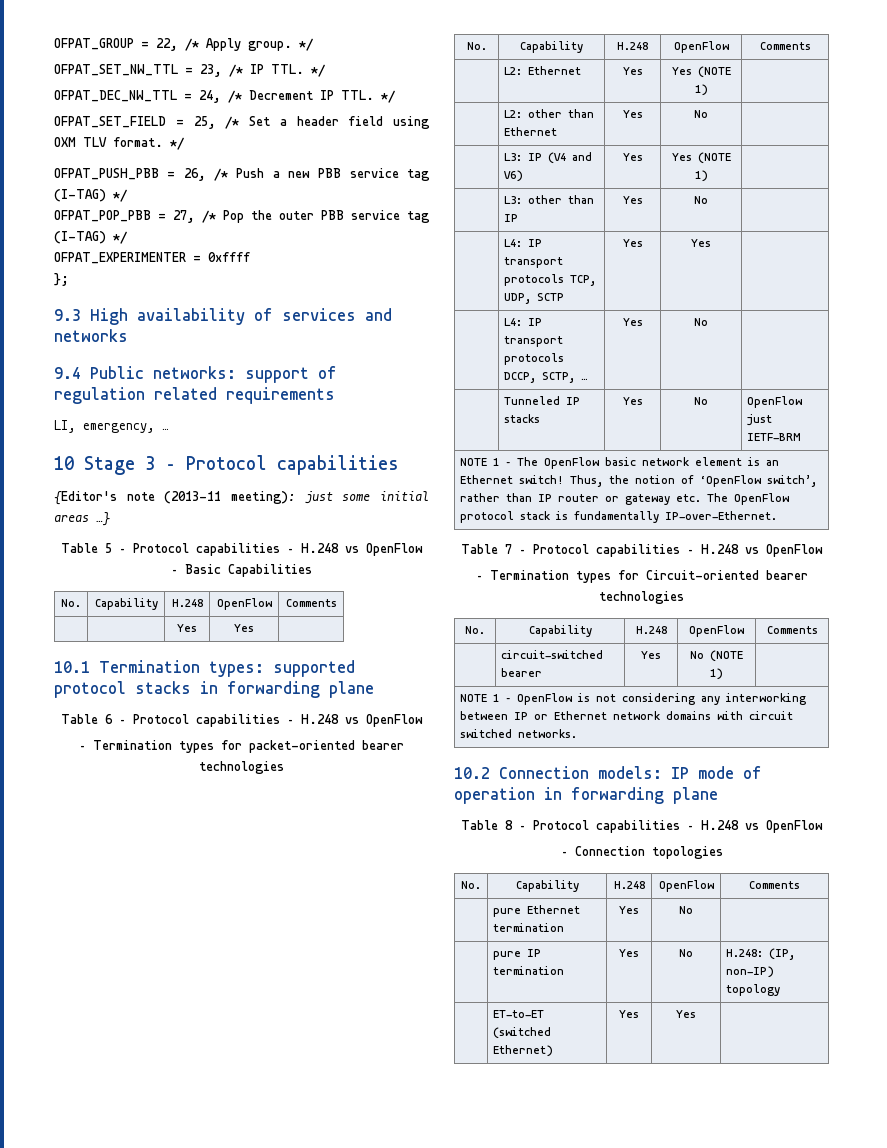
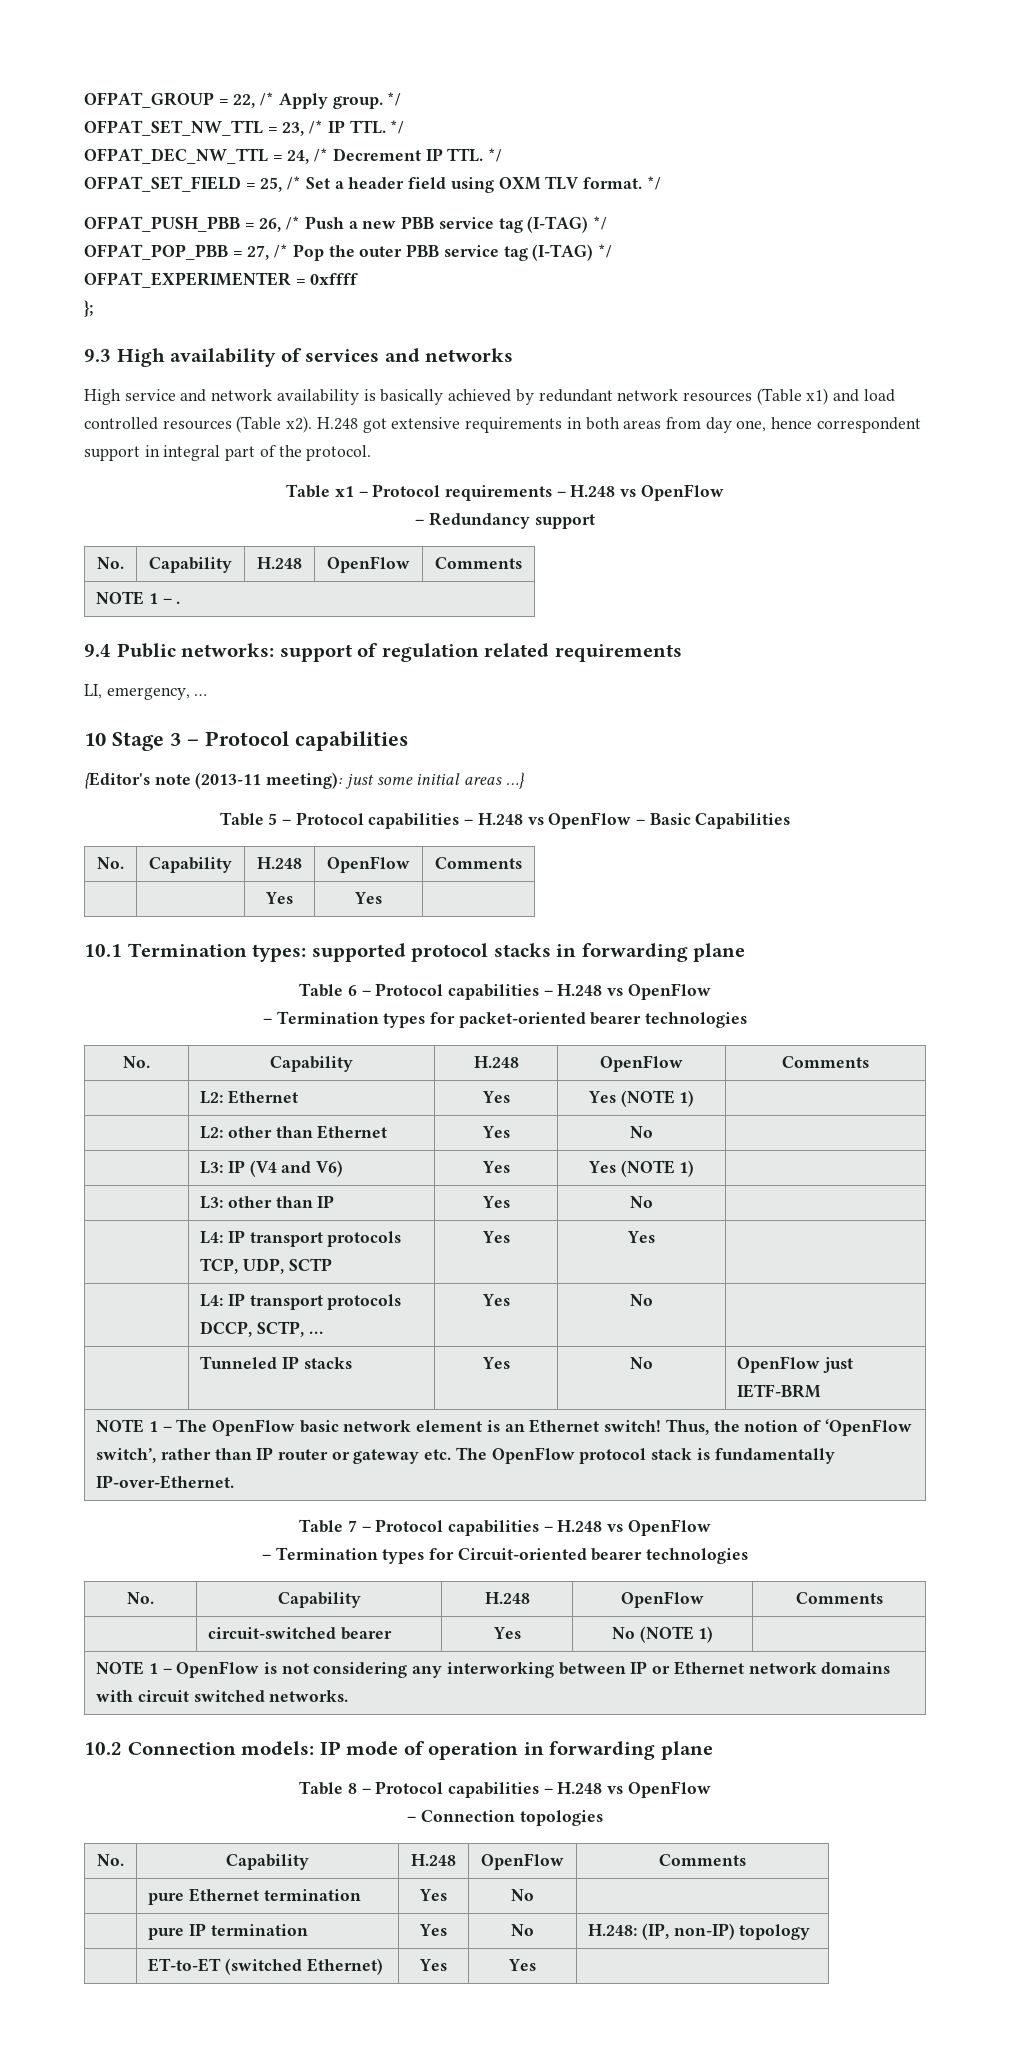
(128, 335) none -> [84,388,895,405] [84,416,921,433] [84,445,372,461] [286,484,724,501] [415,512,595,529] [97,557,124,569] [149,557,232,573] [257,557,302,569] [327,556,410,573] [435,557,522,569] [96,591,181,605] // High service and network availability is basically achieved by redundant network resources (Table x1) and load controlled resources (Table x2). H.248 got extensive requirements in both areas from day one, hence correspondent support in integral part of the protocol. // Table x1 – Protocol requirements – H.248 vs OpenFlow // – Redundancy support // No. | Capability | H.248 | OpenFlow | Comments // NOTE 1 – .

